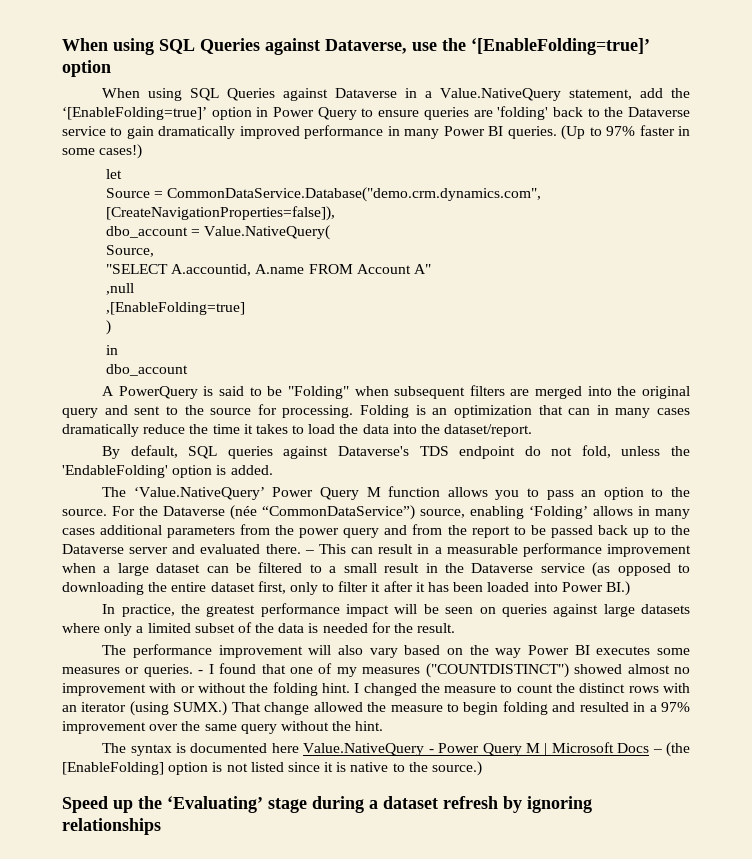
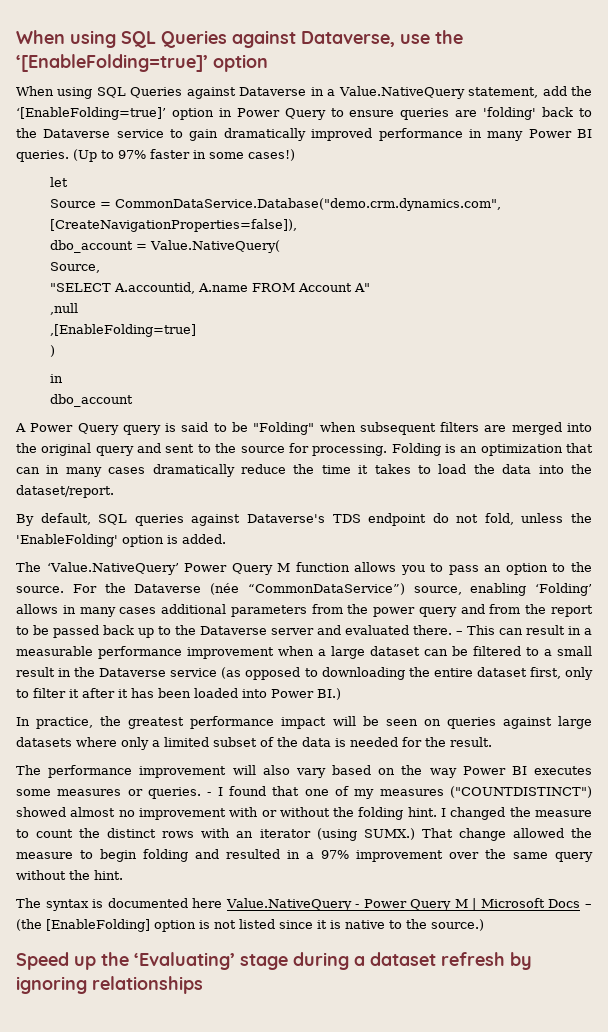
[118,386,198,399] PowerQuery -> [30,423,161,435] Power Query query
[62,465,168,478] 'EndableFolding' -> [16,534,118,547] 'EnableFolding'

